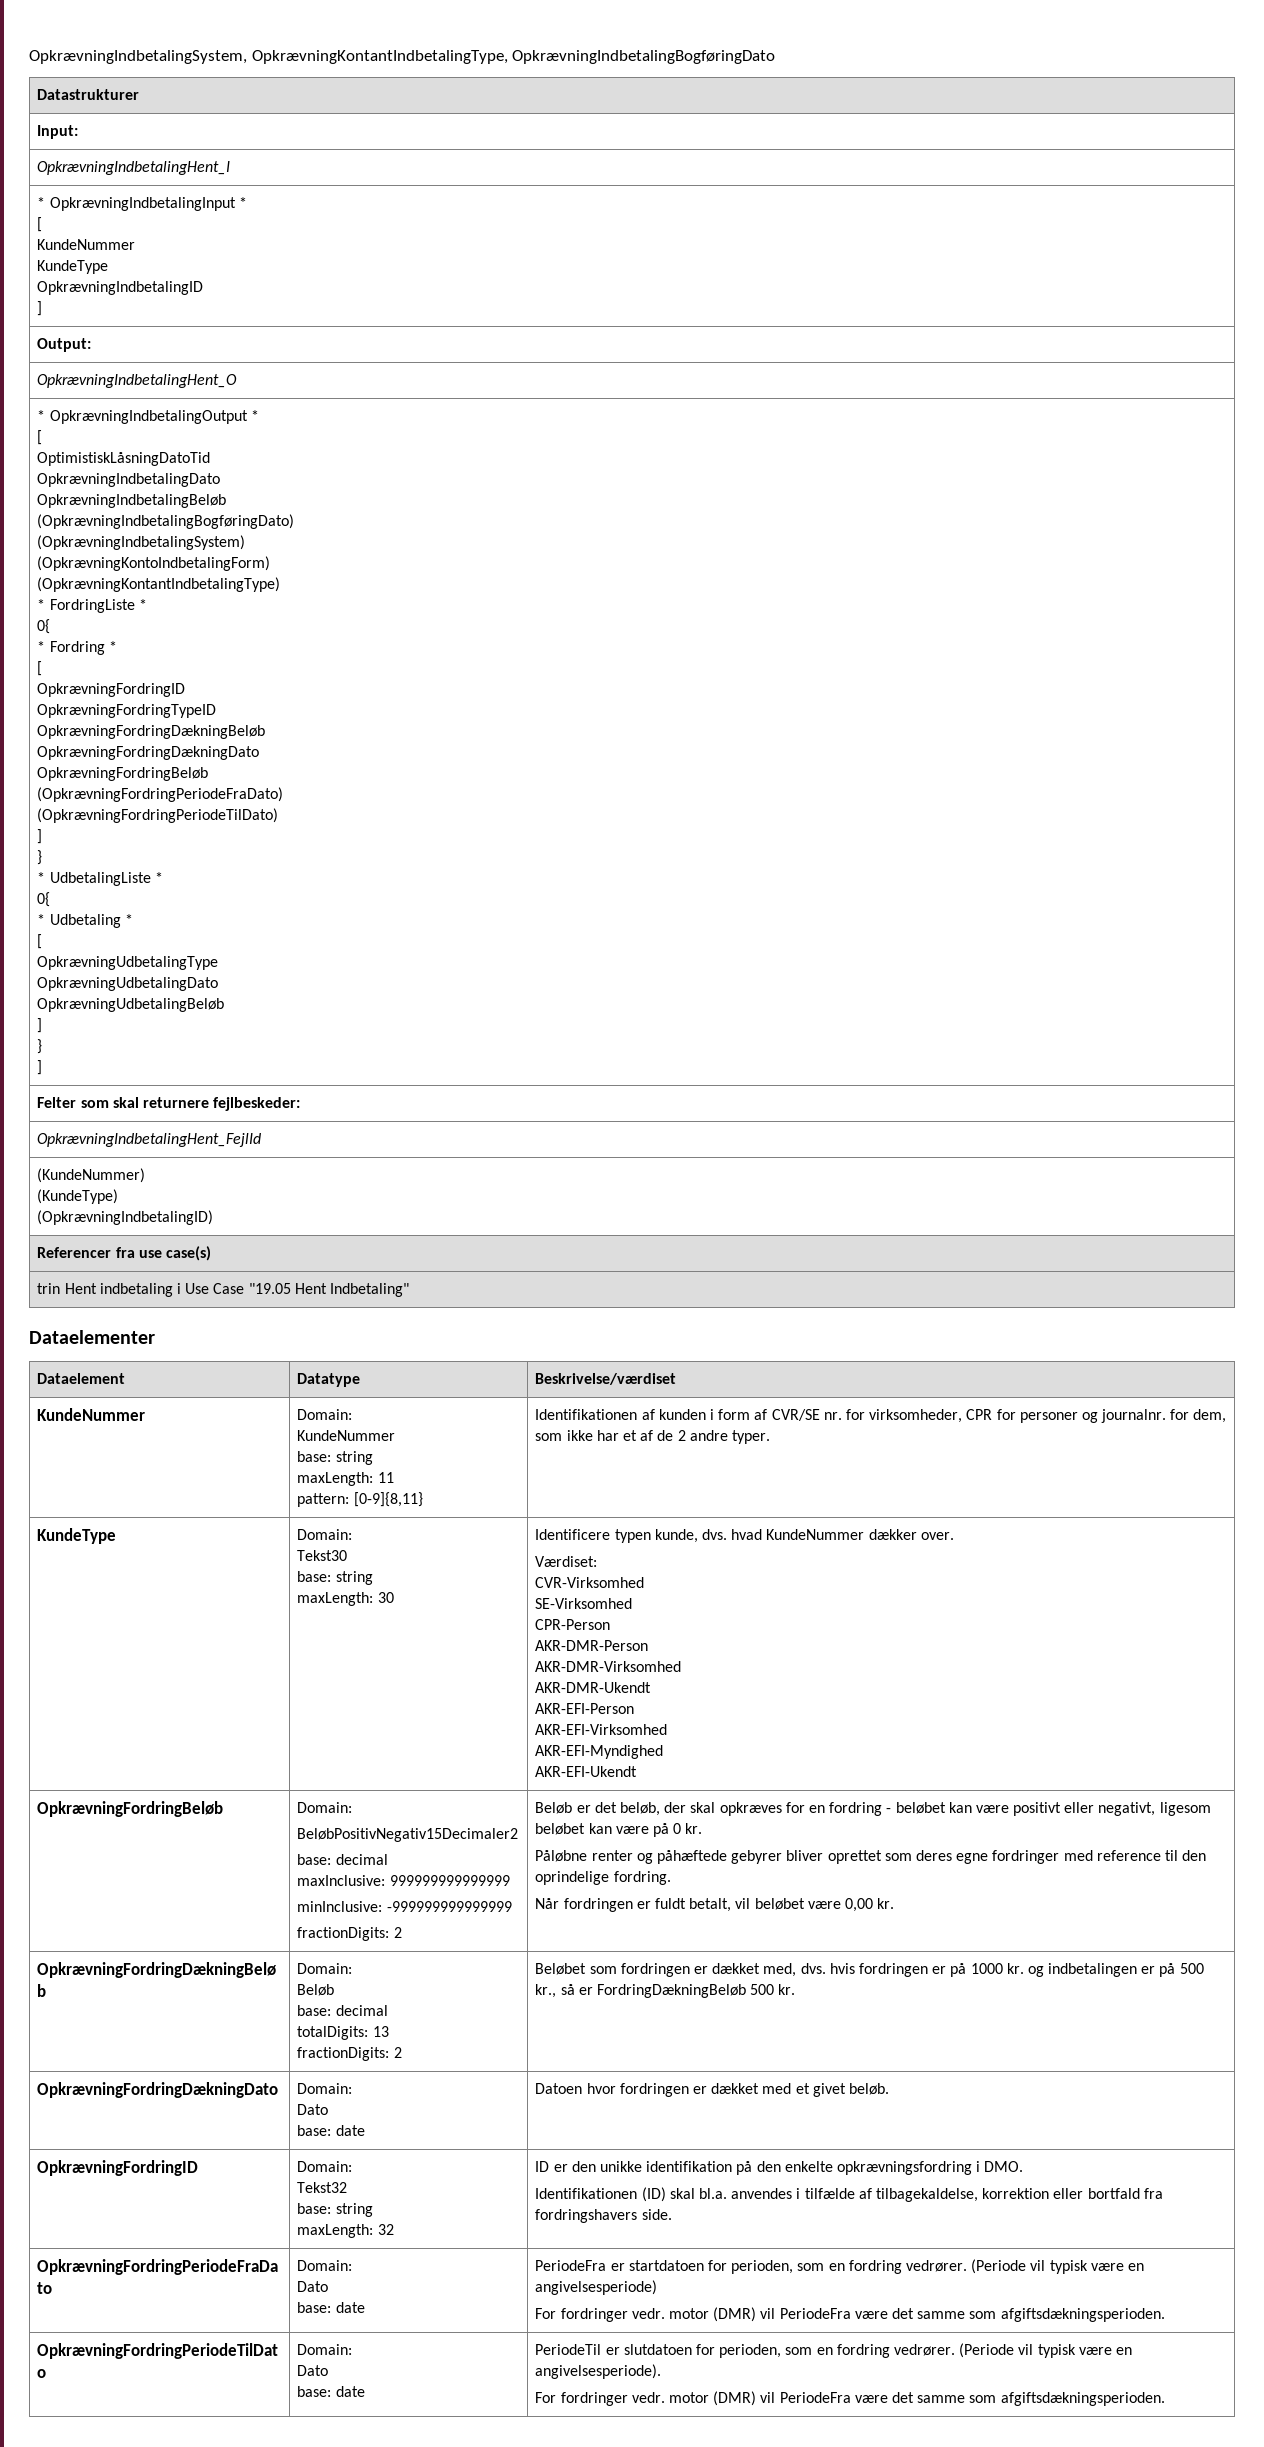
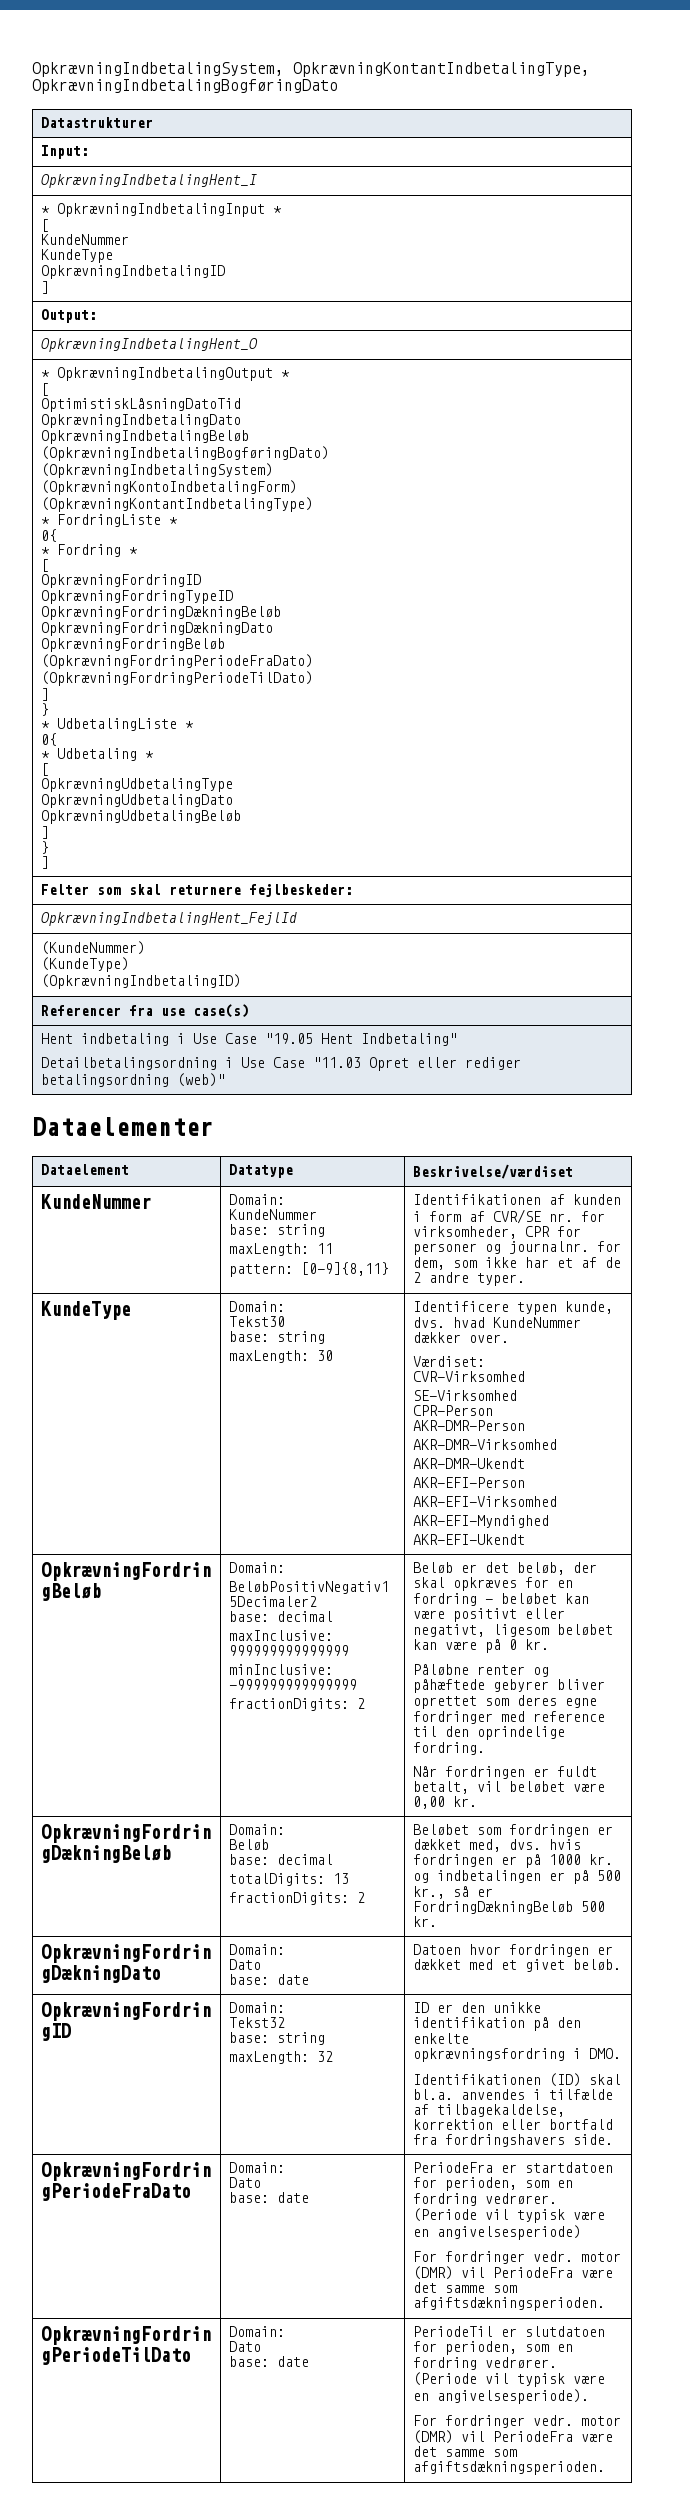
[37,1283,61,1294] trin -> (249, 1011) none
(409, 1290) none -> [40,1057,521,1071] [40,1073,225,1087] // Detailbetalingsordning i Use Case "11.03 Opret eller rediger betalingsordning (web)"

